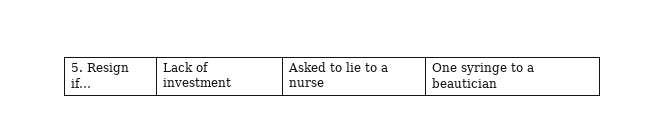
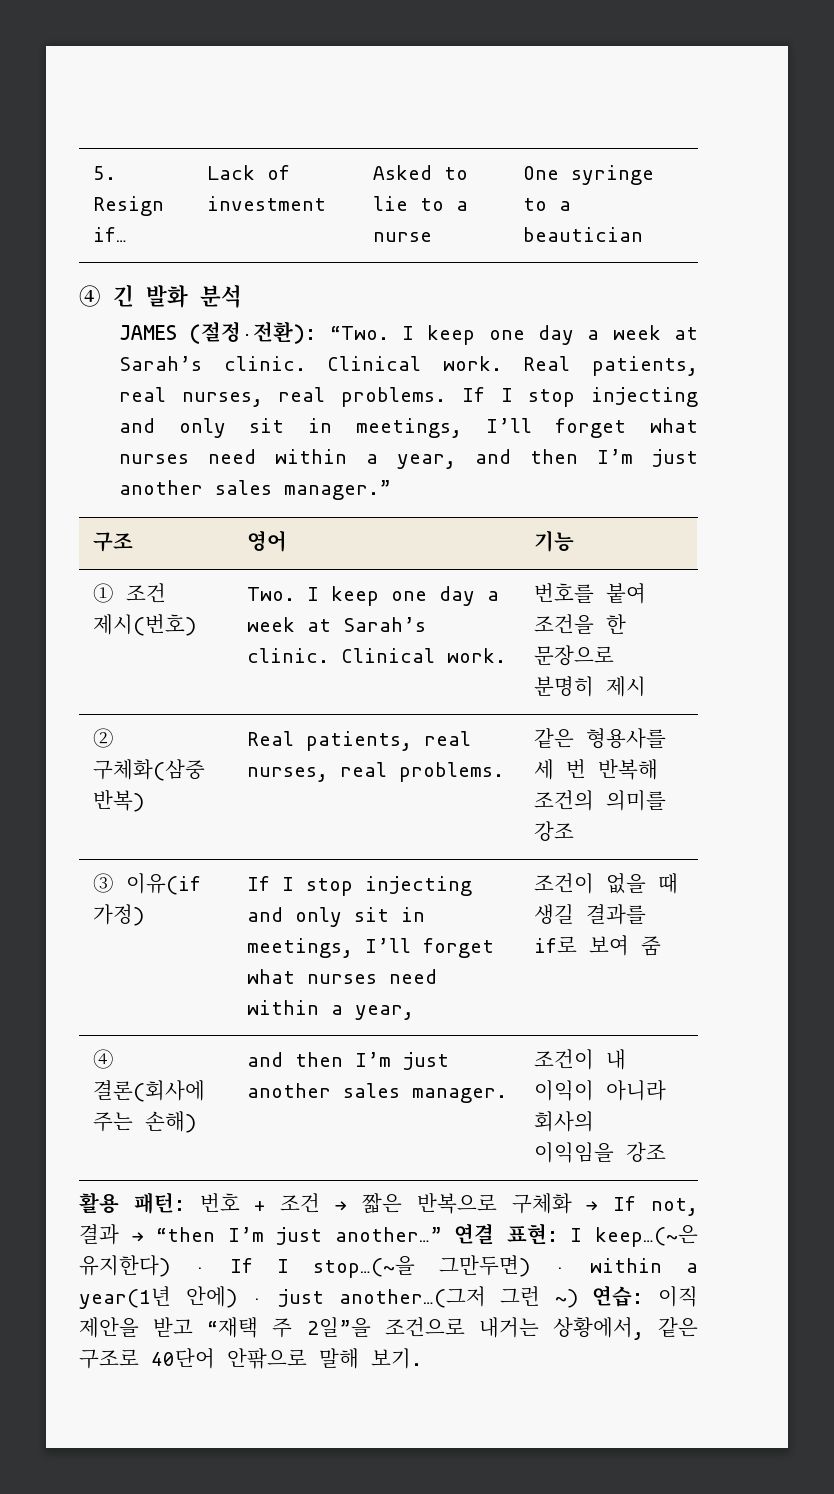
(498, 83) none -> [79,284,242,308] [119,321,698,345] [119,356,698,376] [119,387,698,407] [119,418,698,438] [119,449,698,469] [119,480,392,500] [92,532,133,552] [246,530,287,552] [533,530,574,552] [92,583,166,603] [92,614,196,636] [246,586,499,606] [246,617,426,632] [246,648,506,663] [533,583,646,604] [533,614,626,634] [533,645,614,666] [533,676,646,697] [92,728,114,748] [92,759,205,781] [92,790,144,812] [246,731,471,751] [246,762,504,782] [533,728,666,749] [533,759,658,780] [533,790,666,811] [533,821,574,841] [92,873,201,895] [92,904,144,926] [246,876,472,896] [246,907,425,927] [246,938,494,958] [246,969,437,984] [246,1000,414,1020] [533,873,678,894] [533,904,646,925] [533,935,661,956] [92,1049,114,1069] [92,1080,205,1102] [92,1111,196,1133] [246,1052,449,1070] [246,1083,507,1103] [533,1049,626,1070] [533,1080,666,1101] [533,1111,594,1132] [533,1142,666,1163] [79,1192,698,1216] [79,1223,698,1247] [79,1255,698,1278] [79,1285,698,1309] [79,1317,698,1340] [79,1348,422,1369] // ④ 긴 발화 분석 // JAMES (절정·전환): “Two. I keep one day a week at Sarah’s clinic. Clinical work. Real patients, real nurses, real problems. If I stop injecting and only sit in meetings, I’ll forget what nurses need within a year, and then I’m just another sales manager.” // 구조 | 영어 | 기능 // ① 조건 제시(번호) | Two. I keep one day a week at Sarah’s clinic. Clinical work. | 번호를 붙여 조건을 한 문장으로 분명히 제시 // ② 구체화(삼중 반복) | Real patients, real nurses, real problems. | 같은 형용사를 세 번 반복해 조건의 의미를 강조 // ③ 이유(if 가정) | If I stop injecting and only sit in meetings, I’ll forget what nurses need within a year, | 조건이 없을 때 생길 결과를 if로 보여 줌 // ④ 결론(회사에 주는 손해) | and then I’m just another sales manager. | 조건이 내 이익이 아니라 회사의 이익임을 강조 // 활용 패턴: 번호 + 조건 → 짧은 반복으로 구체화 → If not, 결과 → “then I’m just another…” 연결 표현: I keep…(~은 유지한다) · If I stop…(~을 그만두면) · within a year(1년 안에) · just another…(그저 그런 ~) 연습: 이직 제안을 받고 “재택 주 2일”을 조건으로 내거는 상황에서, 같은 구조로 40단어 안팎으로 말해 보기.

